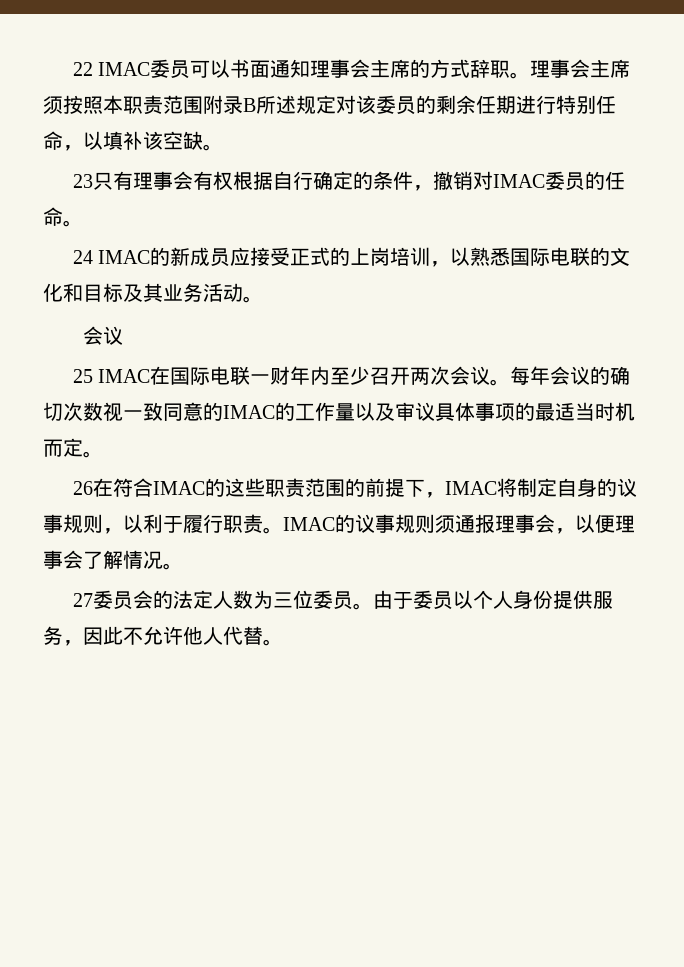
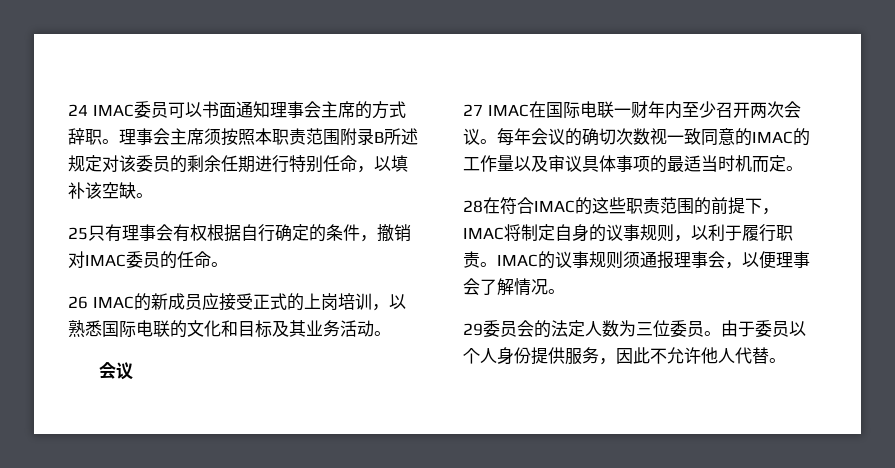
[72,62,93,76] 22 -> [68,104,88,116] 24
[72,174,93,188] 23 -> [68,227,88,240] 25
[72,250,93,264] 24 -> [68,296,88,309] 26
[72,369,93,383] 25 -> [463,104,483,116] 27
[72,481,93,495] 26 -> [463,200,483,213] 28
[72,593,93,607] 27 -> [463,323,483,336] 29

